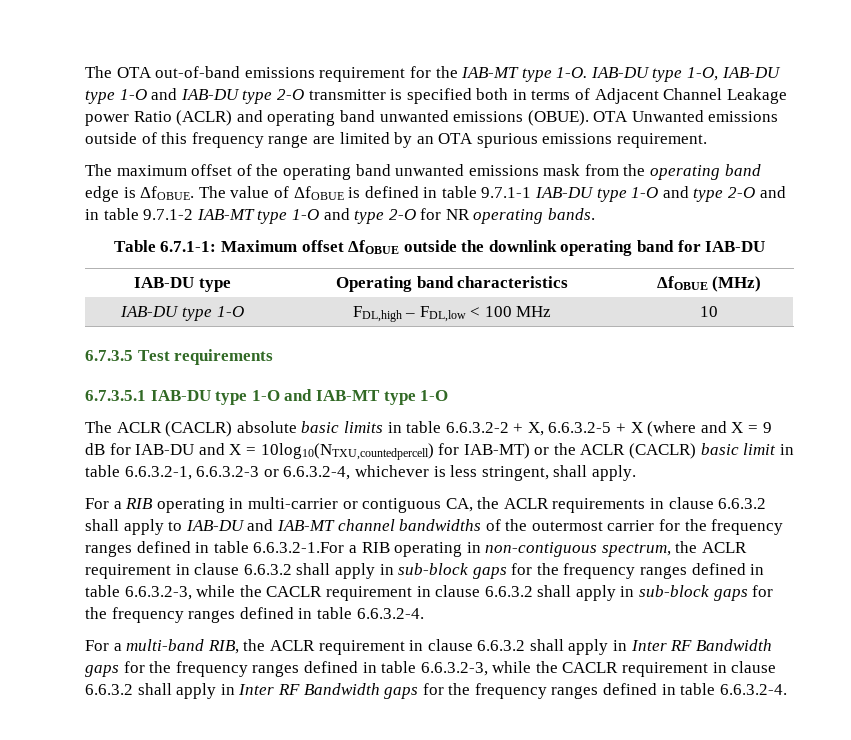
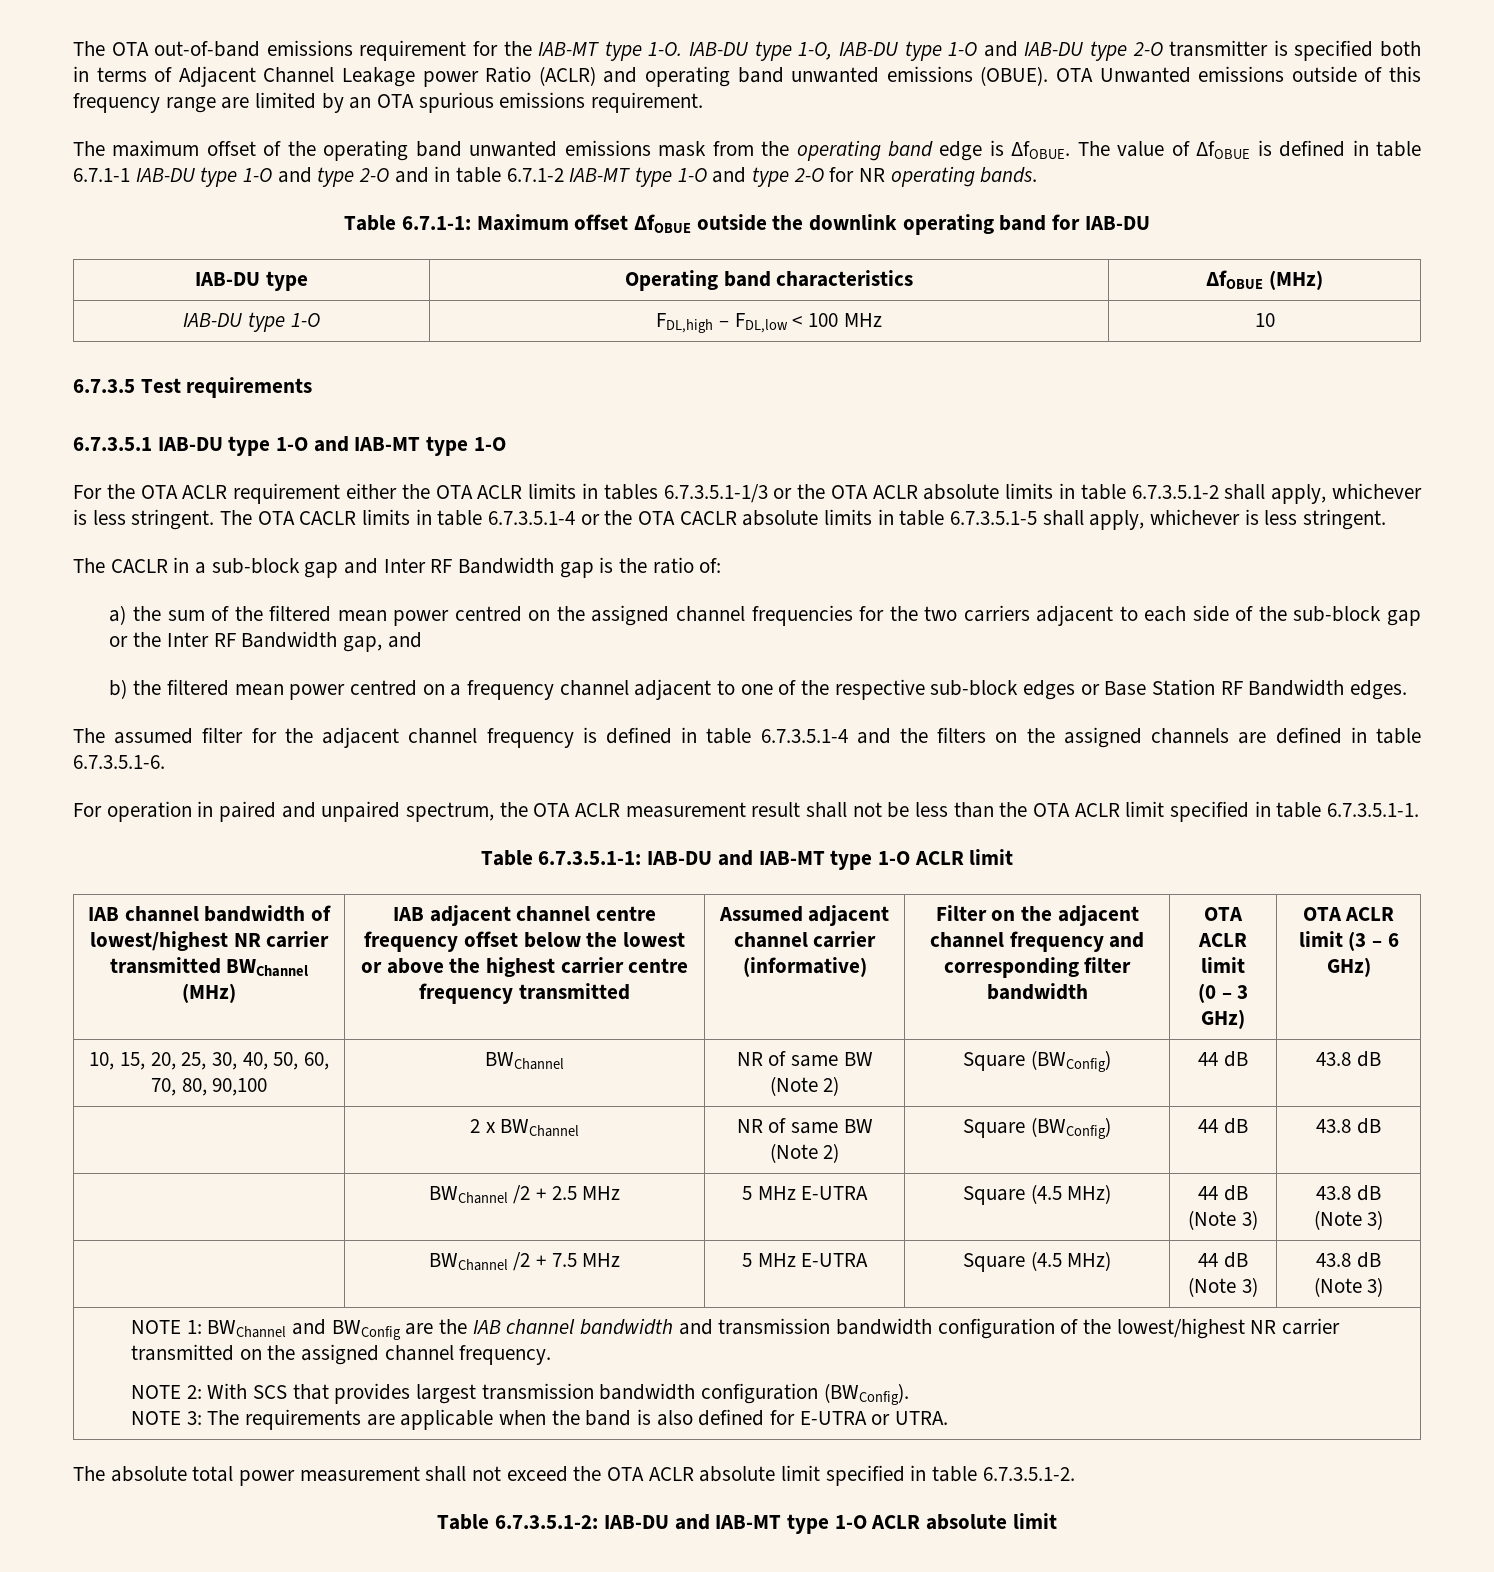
[481,187,532,198] 9.7.1-1 -> [73,168,130,182] 6.7.1-1
[143,209,194,220] 9.7.1-2 -> [506,168,564,182] 6.7.1-2
[85,421,772,437] [85,443,794,460] [85,465,636,481] [85,497,767,513] [85,519,784,535] [85,541,748,557] [85,563,765,579] [85,585,774,601] [85,607,424,623] [85,639,772,655] [85,661,777,677] [85,683,787,699] The ACLR (CACLR) absolute basic limits in table 6.6.3.2-2 + X, 6.6.3.2-5 + X (where and X = 9 dB for IAB-DU and X = 10log10(NTXU,countedpercell) for IAB-MT) or the ACLR (CACLR) basic limit in table 6.6.3.2-1, 6.6.3.2-3 or 6.6.3.2-4, whichever is less stringent, shall apply. // For a RIB operating in multi-carrier or contiguous CA, the ACLR requirements in clause 6.6.3.2 shall apply to IAB-DU and IAB-MT channel bandwidths of the outermost carrier for the frequency ranges defined in table 6.6.3.2-1.For a RIB operating in non-contiguous spectrum, the ACLR requirement in clause 6.6.3.2 shall apply in sub-block gaps for the frequency ranges defined in table 6.6.3.2-3, while the CACLR requirement in clause 6.6.3.2 shall apply in sub-block gaps for the frequency ranges defined in table 6.6.3.2-4. // For a multi-band RIB, the ACLR requirement in clause 6.6.3.2 shall apply in Inter RF Bandwidth gaps for the frequency ranges defined in table 6.6.3.2-3, while the CACLR requirement in clause 6.6.3.2 shall apply in Inter RF Bandwidth gaps for the frequency ranges defined in table 6.6.3.2-4. -> [73,483,1422,504] [73,509,1387,530] [73,557,722,578] [109,605,1422,626] [109,631,422,652] [109,679,1407,700] [73,727,1421,748] [73,755,165,769] [73,801,1420,822] [480,849,1014,870] [87,905,332,922] [89,931,330,951] [109,957,309,977] [182,983,236,1003] [392,905,657,926] [364,931,685,952] [360,957,689,977] [419,983,630,1004] [718,905,890,926] [733,931,877,948] [742,957,867,977] [935,905,1139,926] [929,931,1145,952] [943,957,1132,978] [986,983,1088,1000] [1204,907,1243,921] [1198,933,1247,947] [1201,957,1245,973] [1197,983,1249,1003] [1201,1009,1245,1029] [1302,907,1395,921] [1298,931,1399,951] [1326,957,1371,977] [89,1052,329,1070] [150,1078,268,1096] [485,1052,564,1070] [736,1051,873,1067] [769,1076,840,1096] [963,1050,1111,1072] [1198,1051,1248,1067] [1316,1051,1381,1067] [469,1119,580,1137] [736,1118,873,1134] [769,1143,840,1163] [963,1117,1111,1139] [1198,1118,1248,1134] [1316,1118,1381,1134] [428,1185,621,1204] [741,1186,869,1200] [962,1184,1112,1205] [1198,1185,1248,1201] [1188,1210,1258,1230] [1316,1185,1381,1201] [1313,1210,1384,1230] [428,1252,621,1271] [741,1253,869,1267] [962,1251,1112,1272] [1198,1252,1248,1268] [1188,1277,1258,1297] [1316,1252,1381,1268] [1313,1277,1384,1297] [130,1318,1340,1340] [130,1344,552,1365] [130,1383,909,1405] [130,1409,948,1430] [73,1465,1075,1486] [437,1513,1057,1534] For the OTA ACLR requirement either the OTA ACLR limits in tables 6.7.3.5.1-1/3 or the OTA ACLR absolute limits in table 6.7.3.5.1-2 shall apply, whichever is less stringent. The OTA CACLR limits in table 6.7.3.5.1-4 or the OTA CACLR absolute limits in table 6.7.3.5.1-5 shall apply, whichever is less stringent. // The CACLR in a sub-block gap and Inter RF Bandwidth gap is the ratio of: // a) the sum of the filtered mean power centred on the assigned channel frequencies for the two carriers adjacent to each side of the sub-block gap or the Inter RF Bandwidth gap, and // b) the filtered mean power centred on a frequency channel adjacent to one of the respective sub-block edges or Base Station RF Bandwidth edges. // The assumed filter for the adjacent channel frequency is defined in table 6.7.3.5.1-4 and the filters on the assigned channels are defined in table 6.7.3.5.1-6. // For operation in paired and unpaired spectrum, the OTA ACLR measurement result shall not be less than the OTA ACLR limit specified in table 6.7.3.5.1-1. // Table 6.7.3.5.1-1: IAB-DU and IAB-MT type 1-O ACLR limit // IAB channel bandwidth of lowest/highest NR carrier transmitted BWChannel (MHz) | IAB adjacent channel centre frequency offset below the lowest or above the highest carrier centre frequency transmitted | Assumed adjacent channel carrier (informative) | Filter on the adjacent channel frequency and corresponding filter bandwidth | OTA ACLR limit // (0 – 3 GHz) | OTA ACLR limit (3 – 6 GHz) // 10, 15, 20, 25, 30, 40, 50, 60, 70, 80, 90,100 | BWChannel | NR of same BW (Note 2) | Square (BWConfig) | 44 dB | 43.8 dB // | 2 x BWChannel | NR of same BW (Note 2) | Square (BWConfig) | 44 dB | 43.8 dB // | BWChannel /2 + 2.5 MHz | 5 MHz E-UTRA | Square (4.5 MHz) | 44 dB (Note 3) | 43.8 dB (Note 3) // | BWChannel /2 + 7.5 MHz | 5 MHz E-UTRA | Square (4.5 MHz) | 44 dB (Note 3) | 43.8 dB (Note 3) // NOTE 1: BWChannel and BWConfig are the IAB channel bandwidth and transmission bandwidth configuration of the lowest/highest NR carrier transmitted on the assigned channel frequency. // NOTE 2: With SCS that provides largest transmission bandwidth configuration (BWConfig). // NOTE 3: The requirements are applicable when the band is also defined for E-UTRA or UTRA. // The absolute total power measurement shall not exceed the OTA ACLR absolute limit specified in table 6.7.3.5.1-2. // Table 6.7.3.5.1-2: IAB-DU and IAB-MT type 1-O ACLR absolute limit

